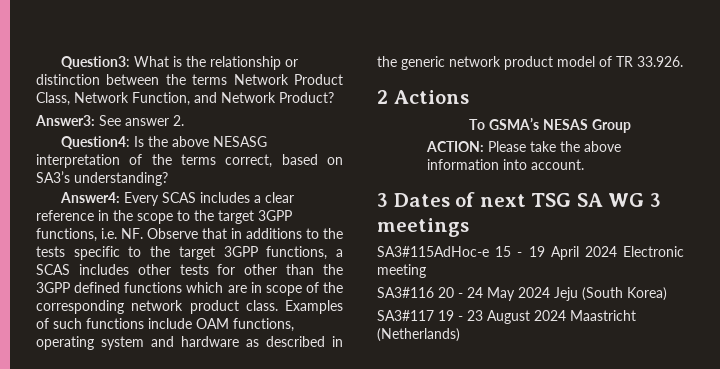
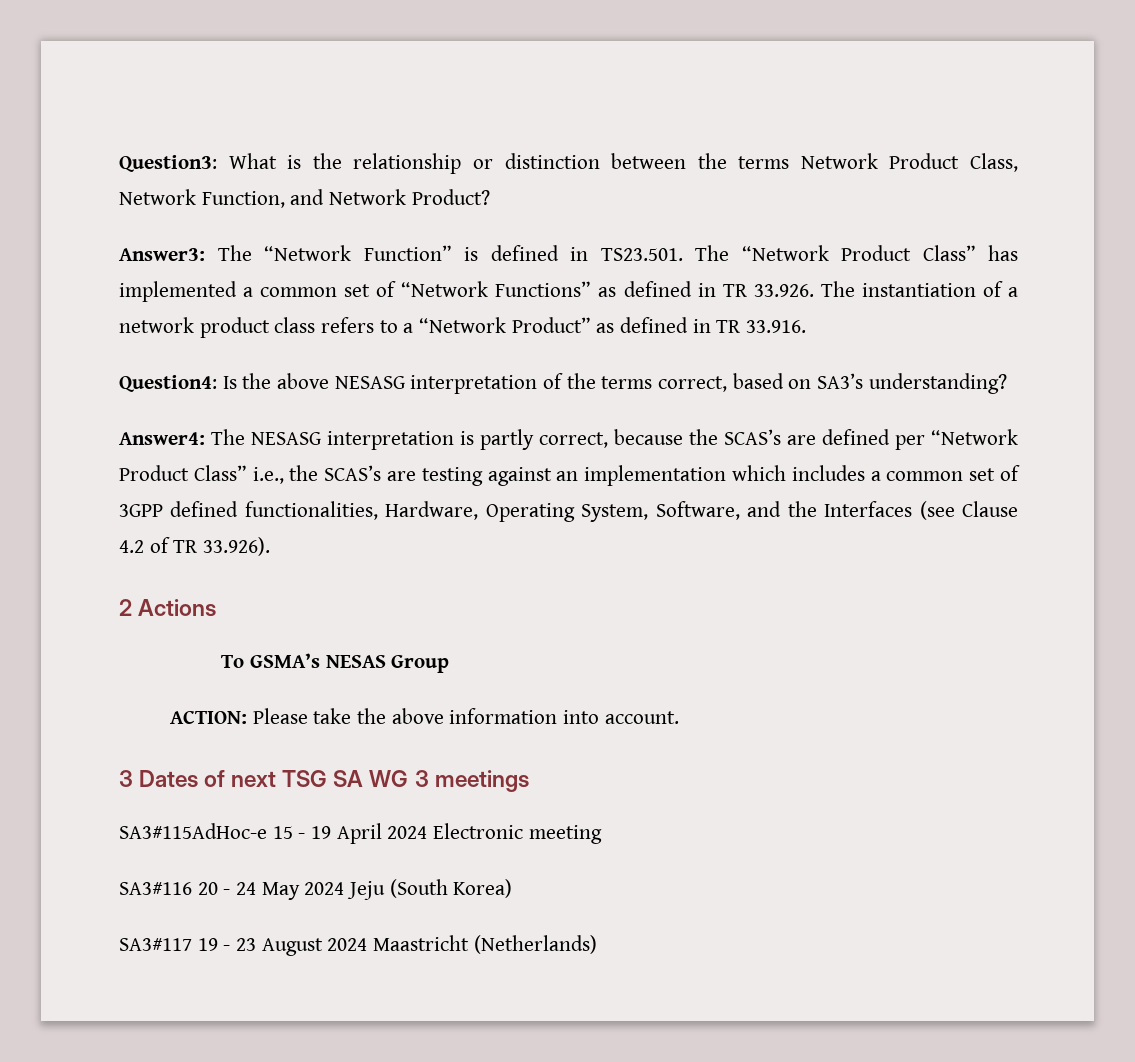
[99,115,184,126] See answer 2. -> [217,245,1018,261] [119,281,1018,302] [119,317,807,338] The “Network Function” is defined in TS23.501. The “Network Product Class” has implemented a common set of “Network Functions” as defined in TR 33.926. The instantiation of a network product class refers to a “Network Product” as defined in TR 33.916.
[123,192,294,206] [36,210,292,224] [36,228,343,242] [36,246,344,260] [36,264,343,275] [36,282,343,296] [36,300,343,314] [36,318,294,332] [36,336,343,350] [377,56,595,70] Every SCAS includes a clear reference in the scope to the target 3GPP functions, i.e. NF. Observe that in additions to the tests specific to the target 3GPP functions, a SCAS includes other tests for other than the 3GPP defined functions which are in scope of the corresponding network product class. Examples of such functions include OAM functions, operating system and hardware as described in the generic network product model -> [211,429,1018,450] [119,465,1020,486] [119,501,1019,522] [119,540,144,553] The NESASG interpretation is partly correct, because the SCAS’s are defined per “Network Product Class” i.e., the SCAS’s are testing against an implementation which includes a common set of 3GPP defined functionalities, Hardware, Operating System, Software, and the Interfaces (see Clause 4.2
[637,56,683,67] 33.926. -> [203,537,271,556] 33.926).

